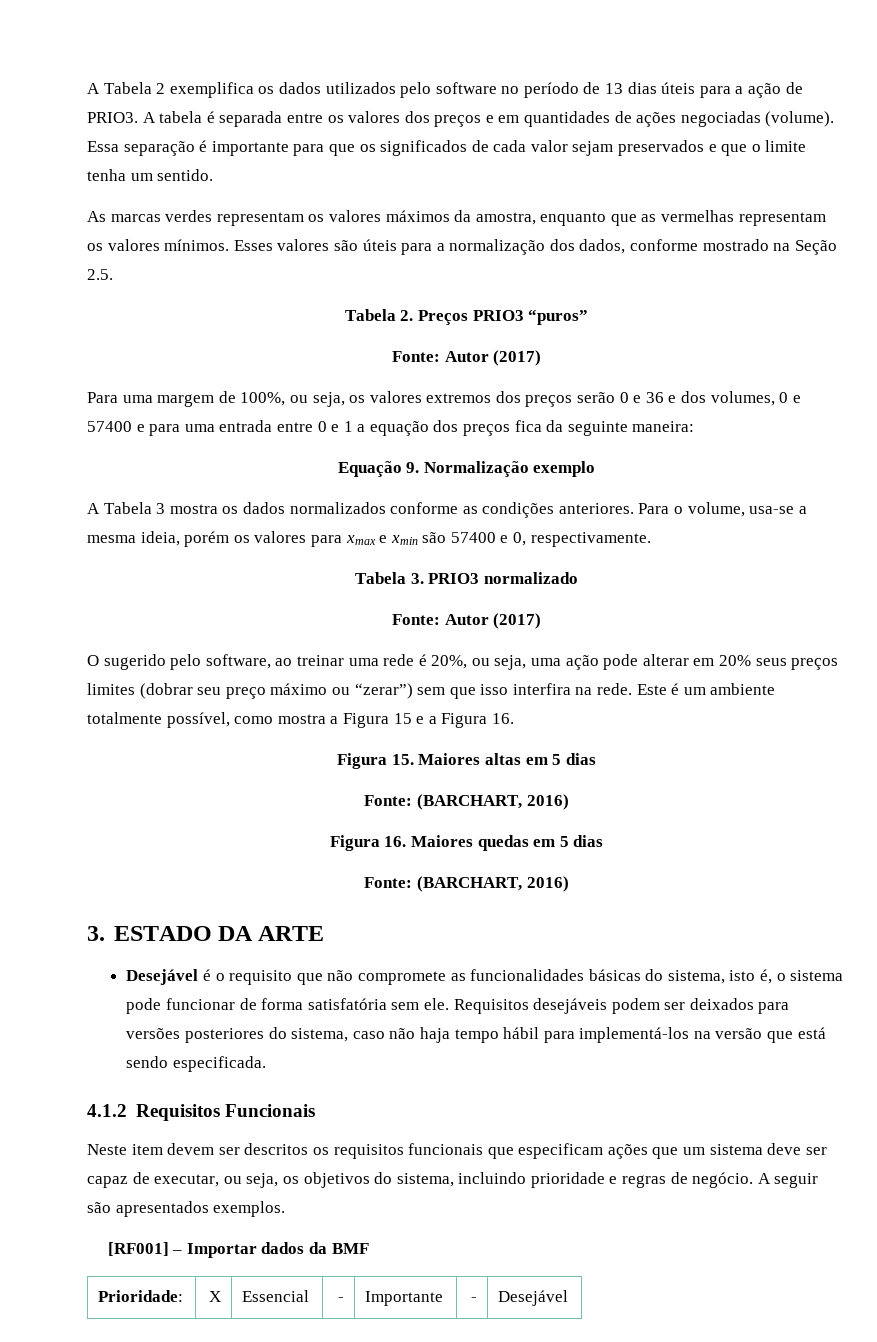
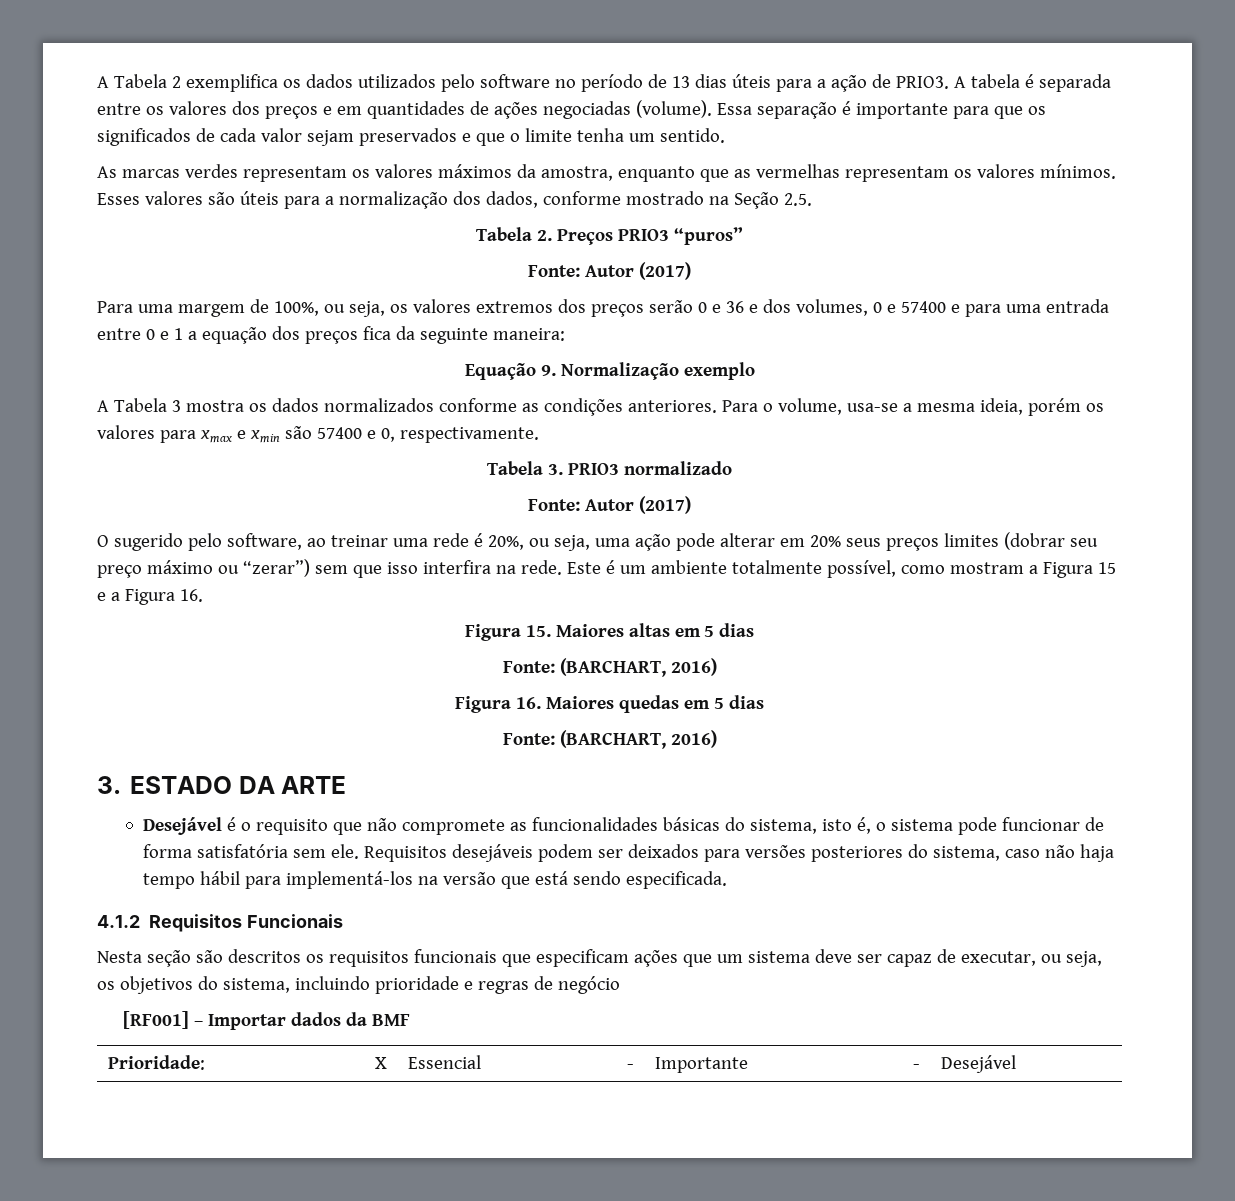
[277,714,326,724] mostra -> [949,562,1024,574] mostram
[87,1143,240,1155] Neste item devem ser -> [97,950,223,967] Nesta seção são
[692,1172,819,1188] [87,1201,286,1217] negócio. A seguir são apresentados exemplos. -> [557,976,620,994] negócio

